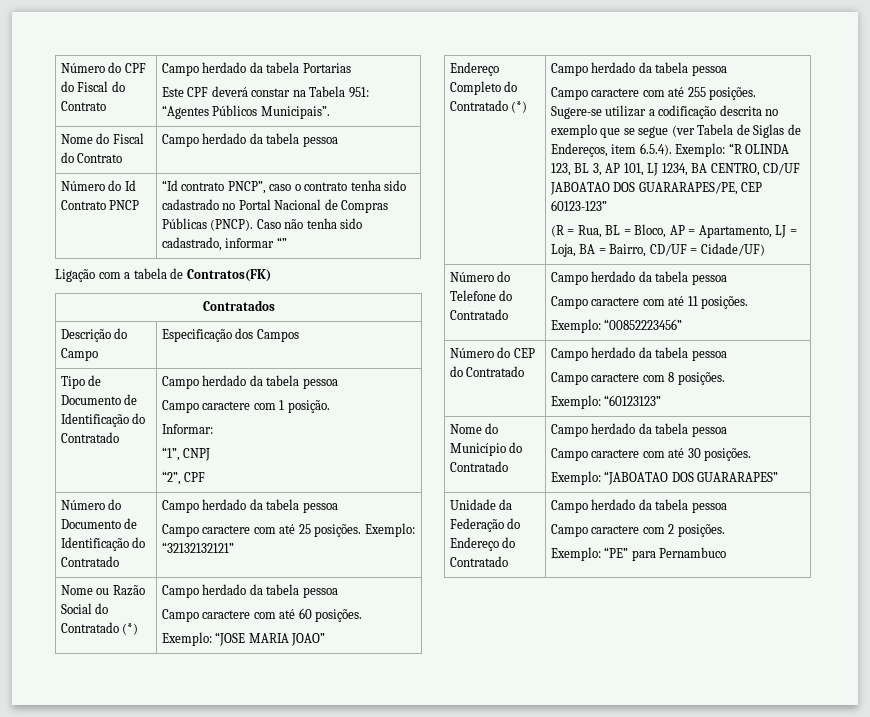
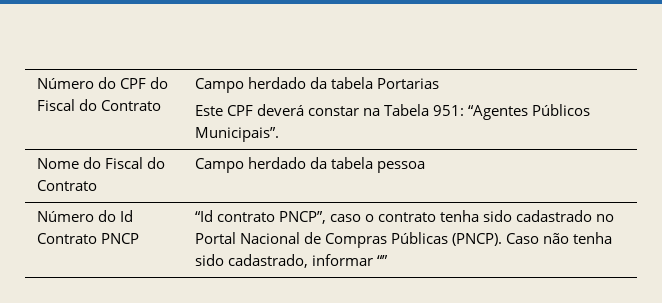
[55,268,271,282] [202,300,275,311] [60,328,128,342] [60,348,98,361] [161,328,299,342] [60,375,102,389] [60,394,138,405] [60,413,146,427] [60,432,119,443] [161,375,338,389] [161,400,330,413] [161,424,213,434] [161,447,211,461] [161,471,206,485] [60,499,122,510] [60,518,138,529] [60,537,146,551] [60,556,119,567] [161,499,338,513] [161,523,415,537] [161,542,234,553] [60,585,145,596] [60,603,109,614] [60,622,139,635] [161,584,338,598] [161,608,363,622] [161,632,326,646] [449,62,499,76] [449,81,518,95] [449,100,528,113] [550,62,727,76] [550,87,757,100] [550,105,779,119] [550,124,801,138] [550,143,790,157] [550,163,801,176] [549,182,763,195] [550,200,607,211] [550,224,797,238] [550,243,765,257] [449,271,511,282] [449,290,513,301] [449,309,508,320] [550,271,727,285] [550,296,749,309] [550,319,683,333] [449,347,535,358] [449,366,525,377] [550,347,727,361] [550,372,725,385] [550,395,662,409] [449,423,499,434] [449,442,523,456] [449,461,508,472] [550,423,727,437] [550,448,752,461] [550,471,779,485] [449,499,513,510] [449,518,521,532] [449,537,516,551] [449,556,508,567] [550,499,727,513] [550,524,725,537] [550,547,727,561] // Ligação com a tabela de Contratos(FK) // Contratados // Descrição do Campo | Especificação dos Campos // Tipo de Documento de Identificação do Contratado | Campo herdado da tabela pessoa // Campo caractere com 1 posição. // Informar: // “1”, CNPJ // “2”, CPF // Número do Documento de Identificação do Contratado | Campo herdado da tabela pessoa // Campo caractere com até 25 posições. Exemplo: “32132132121” // Nome ou Razão Social do Contratado (*) | Campo herdado da tabela pessoa // Campo caractere com até 60 posições. // Exemplo: “JOSE MARIA JOAO” // Endereço Completo do Contratado (*) | Campo herdado da tabela pessoa // Campo caractere com até 255 posições. Sugere-se utilizar a codificação descrita no exemplo que se segue (ver Tabela de Siglas de Endereços, item 6.5.4). Exemplo: “R OLINDA 123, BL 3, AP 101, LJ 1234, BA CENTRO, CD/UF JABOATAO DOS GUARARAPES/PE, CEP 60123-123” // (R = Rua, BL = Bloco, AP = Apartamento, LJ = Loja, BA = Bairro, CD/UF = Cidade/UF) // Número do Telefone do Contratado | Campo herdado da tabela pessoa // Campo caractere com até 11 posições. // Exemplo: “00852223456” // Número do CEP do Contratado | Campo herdado da tabela pessoa // Campo caractere com 8 posições. // Exemplo: “60123123” // Nome do Município do Contratado | Campo herdado da tabela pessoa // Campo caractere com até 30 posições. // Exemplo: “JABOATAO DOS GUARARAPES” // Unidade da Federação do Endereço do Contratado | Campo herdado da tabela pessoa // Campo caractere com 2 posições. // Exemplo: “PE” para Pernambuco -> (389, 260) none

